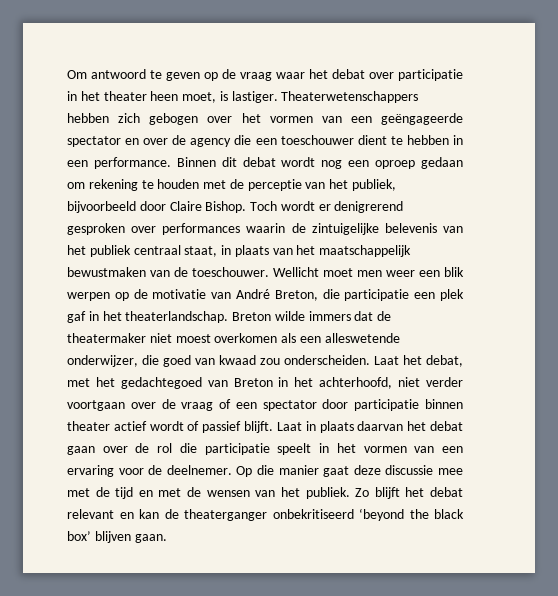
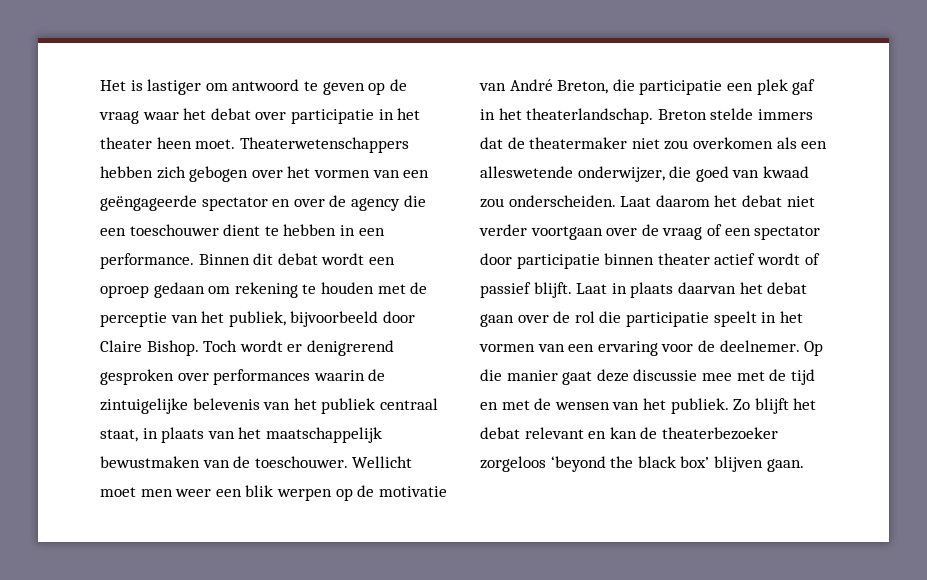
[67,70,87,79] Om -> [100,79,228,95] Het is lastiger om
[182,91,278,103] moet, is lastiger. -> [195,139,236,149] moet.
[321,160,343,169] nog -> (365, 259) none
[274,311,305,321] wilde -> [710,108,754,120] stelde
[175,334,211,343] moest -> [664,140,689,150] zou
[403,355,463,367] [67,377,393,389] het debat, met het gedachtegoed van Breton in het achterhoofd, -> [655,195,782,207] daarom het debat
[184,509,354,521] theaterganger onbekritiseerd -> [661,427,778,440] [480,456,546,472] theaterbezoeker zorgeloos

